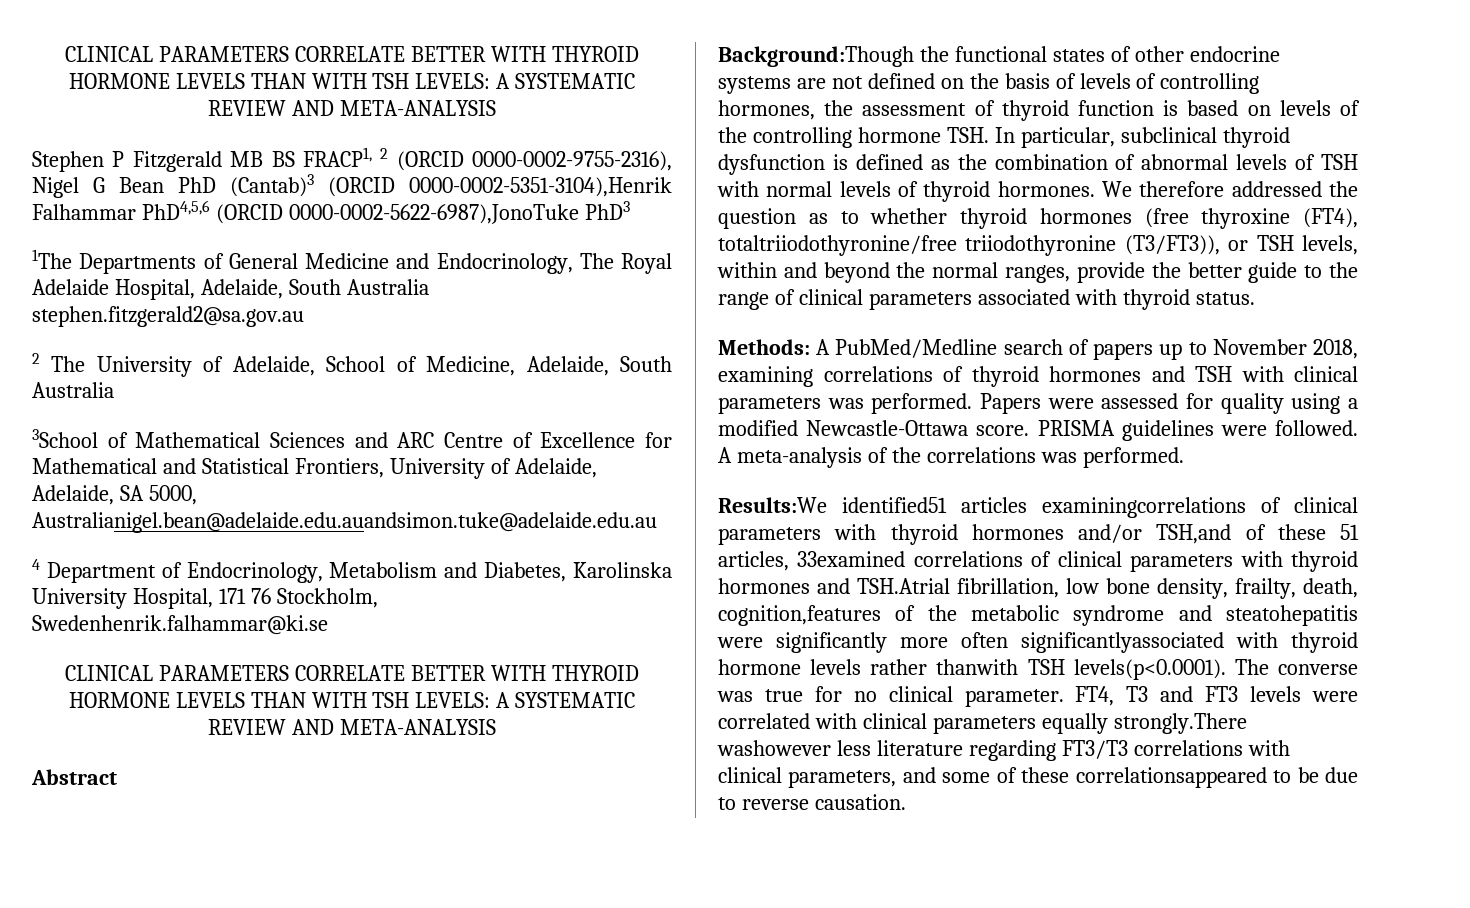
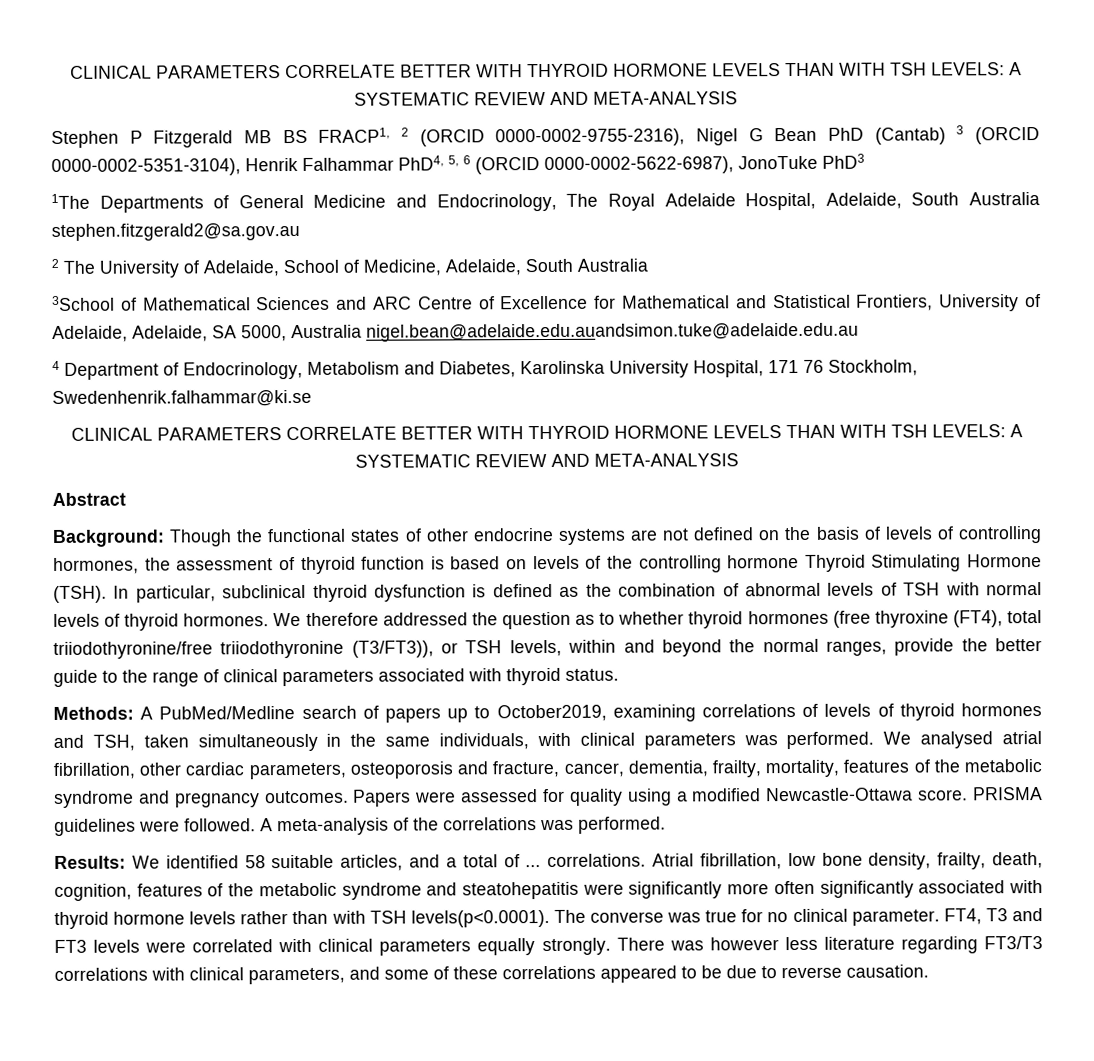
[230,174,672,197] [32,200,579,224] (Cantab)3 (ORCID 0000-0002-5351-3104),Henrik Falhammar PhD4,5,6 (ORCID 0000-0002-5622-6987),JonoTuke -> [874,125,1040,145] [51,155,818,176] (Cantab) 3 (ORCID 0000-0002-5351-3104), Henrik Falhammar PhD4, 5, 6 (ORCID 0000-0002-5622-6987), JonoTuke
[32,512,657,533] Australianigel.bean@adelaide.edu.auandsimon.tuke@adelaide.edu.au -> [291,322,859,342] Australia nigel.bean@adelaide.edu.auandsimon.tuke@adelaide.edu.au
[718,46,914,67] Background:Though -> [52,529,233,547] Background: Though
[946,127,989,143] TSH. -> [804,554,1042,572] [53,585,107,603] Thyroid Stimulating Hormone (TSH).
[718,235,957,256] totaltriiodothyronine/free -> [1007,610,1042,624] [53,641,213,659] total triiodothyronine/free
[1212,339,1358,359] November 2018, -> [496,704,607,722] October2019,
[971,366,1232,387] thyroid hormones and TSH -> [824,703,1043,721] [53,733,530,752] levels of thyroid hormones and TSH, taken simultaneously in the same individuals,
(973, 403) none -> [883,731,1042,749] [53,759,1042,780] [54,790,349,808] We analysed atrial fibrillation, other cardiac parameters, osteoporosis and fracture, cancer, dementia, frailty, mortality, features of the metabolic syndrome and pregnancy outcomes.
[718,497,1358,518] [718,524,1359,545] [718,551,1358,572] [718,578,950,594] Results:We identified51 articles examiningcorrelations of clinical parameters with thyroid hormones and/or TSH,and of these 51 articles, 33examined correlations of clinical parameters with thyroid hormones and TSH.Atrial -> [54,853,694,871] Results: We identified 58 suitable articles, and a total of ... correlations. Atrial
[718,605,881,626] cognition,features -> [54,883,203,901] cognition, features
[1021,632,1224,653] significantlyassociated -> [819,880,1006,898] significantly associated
[936,659,1019,675] thanwith -> [292,910,366,925] than with
[1113,713,1247,734] [717,740,831,756] strongly.There washowever -> [541,937,779,956] strongly. There was however
[1075,767,1267,788] correlationsappeared -> [502,965,677,983] correlations appeared

